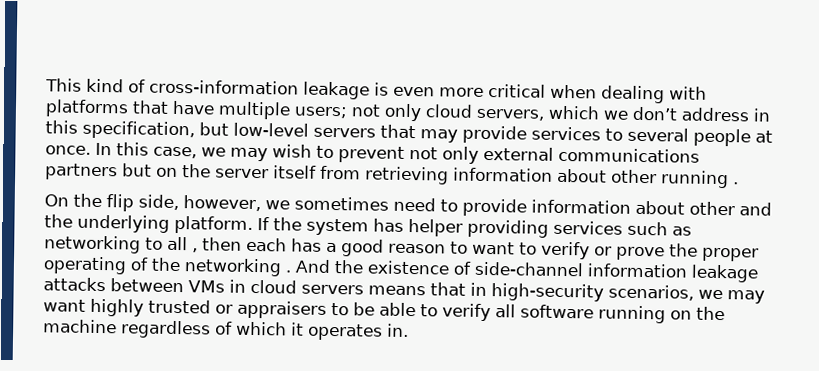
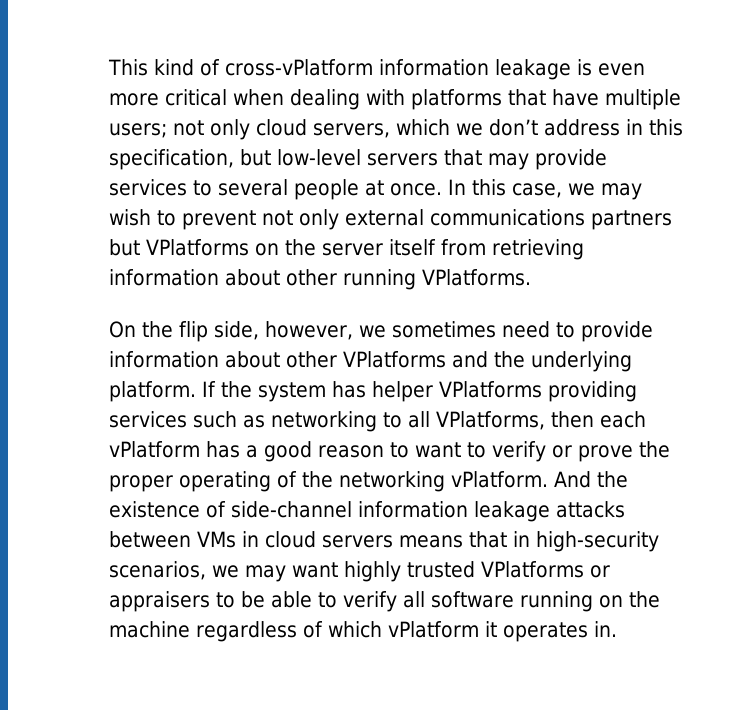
[149,79,299,95] cross-information -> [225,59,489,76] cross-vPlatform information
(152, 170) none -> [146,239,249,256] VPlatforms
[733,182,739,185] . -> [422,269,531,286] VPlatforms.
(735, 208) none -> [343,351,446,368] VPlatforms
(463, 227) none -> [439,381,542,398] VPlatforms
[192,248,198,253] , -> [436,411,545,430] VPlatforms,
(287, 244) none -> [109,441,200,458] vPlatform
[285,270,291,273] . -> [451,471,548,488] vPlatform.
(211, 306) none -> [481,561,584,578] VPlatforms
(287, 328) none -> [388,621,479,638] vPlatform

